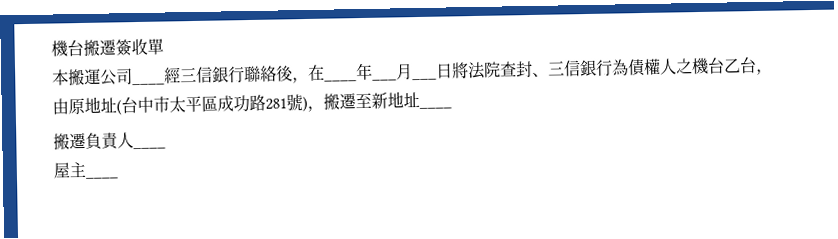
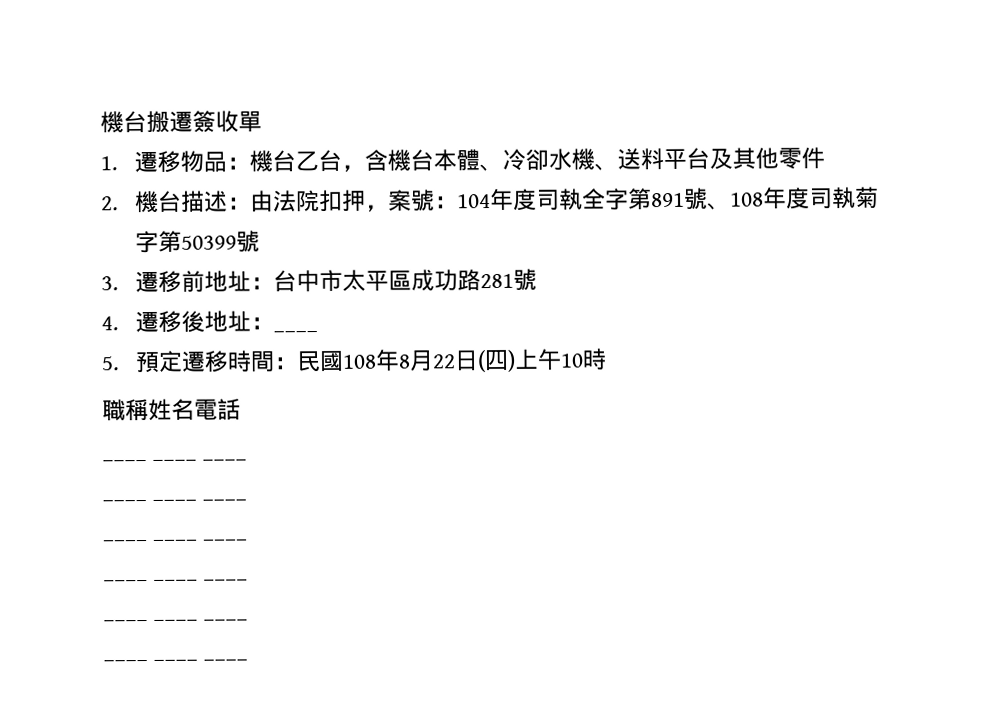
[52,56,773,86] [52,96,122,116] 本搬運公司____經三信銀行聯絡後，在____年___月___日將法院查封、三信銀行為債權人之機台乙台，由原地址( -> [100,147,825,173] [101,186,879,214] [134,230,260,254] [101,270,274,293] 1.遷移物品：機台乙台，含機台本體、冷卻水機、送料平台及其他零件 // 2.機台描述：由法院扣押，案號：104年度司執全字第891號、108年度司執菊字第50399號 // 3.遷移前地址：
[302,91,452,113] [53,132,166,150] [53,161,86,179] )，搬遷至新地址____ // 搬遷負責人____ // 屋主 -> [101,310,318,333] [101,348,607,374] [102,398,241,422] [102,457,248,462] [102,497,248,502] [103,537,249,542] [103,577,249,582] [103,617,249,622] [103,657,199,662] // 4.遷移後地址：____ // 5.預定遷移時間：民國108年8月22日(四)上午10時 // 職稱姓名電話 // ____ ____ ____ // ____ ____ ____ // ____ ____ ____ // ____ ____ ____ // ____ ____ ____ // ____ ____

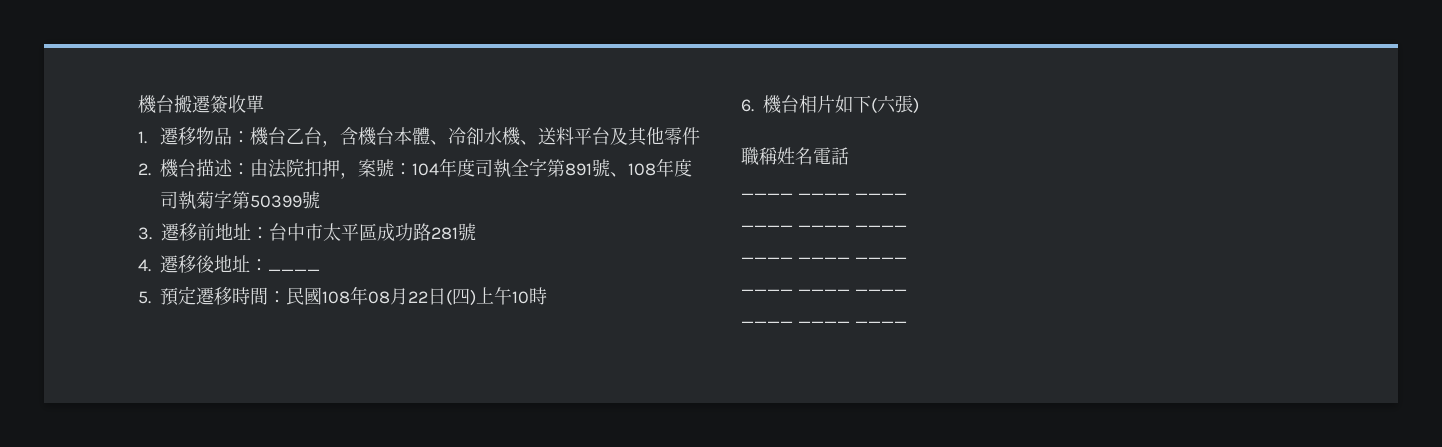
[397,354,411,369] 8 -> [368,291,390,304] 08
(607, 359) none -> [741,95,919,114] // 6.機台相片如下(六張)
[103,657,249,662] // ____ ____ ____ -> (907, 322) none

